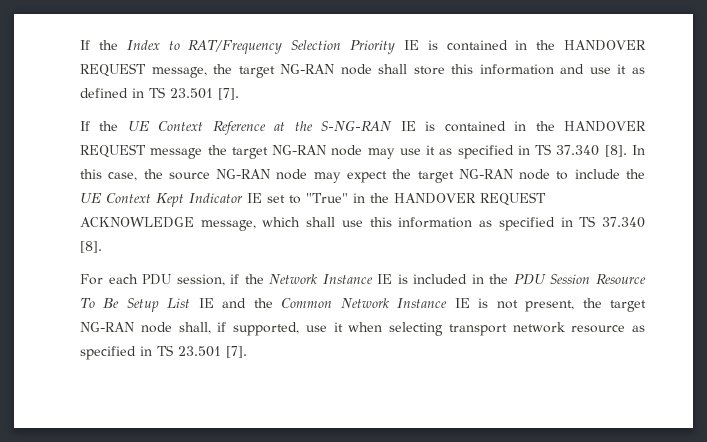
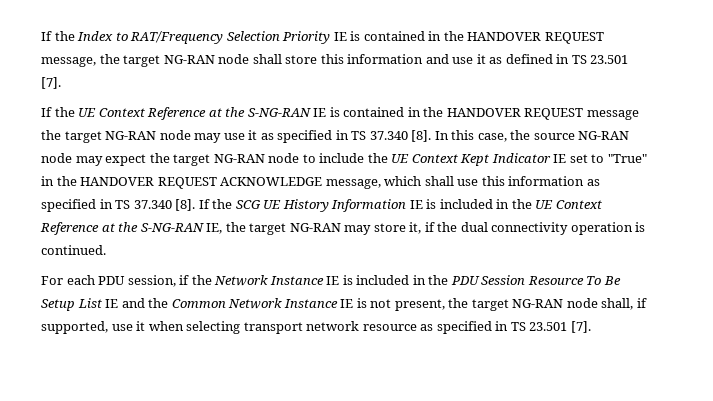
(102, 247) none -> [198,199,602,212] [40,222,646,235] [41,245,106,255] If the SCG UE History Information IE is included in the UE Context Reference at the S-NG-RAN IE, the target NG-RAN may store it, if the dual connectivity operation is continued.

